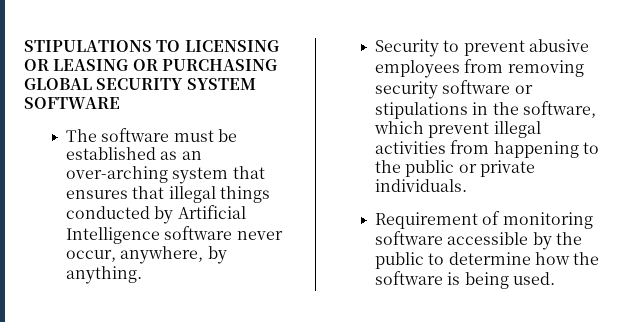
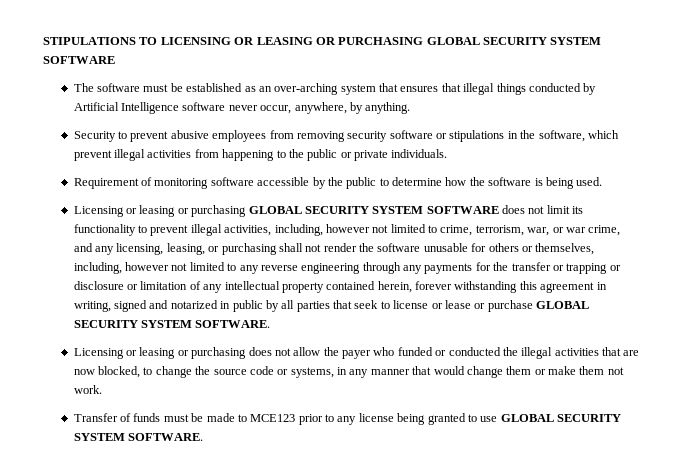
(555, 278) none -> [73,205,584,217] [73,224,621,236] [73,243,595,255] [73,262,621,274] [73,281,607,293] [73,300,590,312] [73,320,271,328] [73,347,640,359] [73,366,624,378] [73,385,102,394] [73,413,622,425] [73,433,204,441] // Licensing or leasing or purchasing GLOBAL SECURITY SYSTEM SOFTWARE does not limit its functionality to prevent illegal activities, including, however not limited to crime, terrorism, war, or war crime, and any licensing, leasing, or purchasing shall not render the software unusable for others or themselves, including, however not limited to any reverse engineering through any payments for the transfer or trapping or disclosure or limitation of any intellectual property contained herein, forever withstanding this agreement in writing, signed and notarized in public by all parties that seek to license or lease or purchase GLOBAL SECURITY SYSTEM SOFTWARE. // Licensing or leasing or purchasing does not allow the payer who funded or conducted the illegal activities that are now blocked, to change the source code or systems, in any manner that would change them or make them not work. // Transfer of funds must be made to MCE123 prior to any license being granted to use GLOBAL SECURITY SYSTEM SOFTWARE.

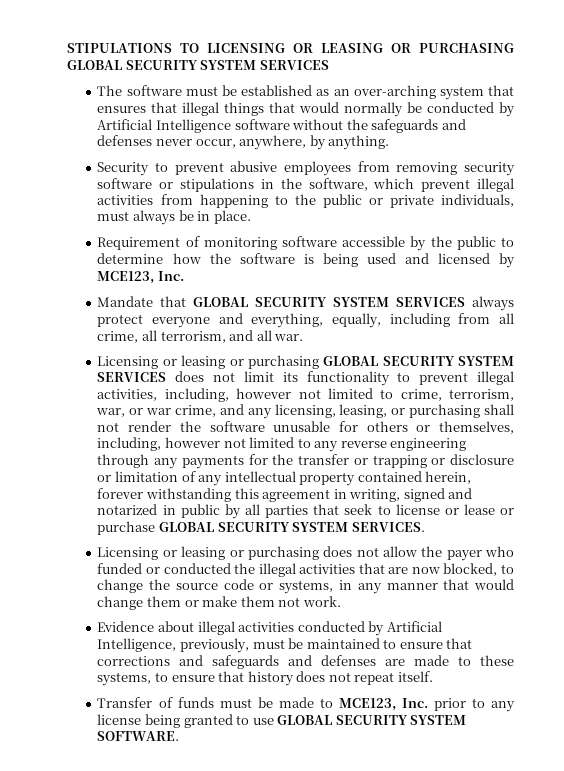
[43,56,115,64] SOFTWARE -> [259,60,329,70] SERVICES
(526, 89) none -> [269,102,423,117] that would normally be
(226, 106) none -> [292,119,466,133] [97,135,153,146] without the safeguards and defenses
[391,149,448,158] individuals. -> [441,194,515,207] [97,210,251,225] individuals, must always be in place.
[576,177,603,186] used. -> [366,253,515,268] [97,271,184,284] [97,296,514,311] [97,313,514,328] [97,330,304,343] used and licensed by MCE123, Inc. // Mandate that GLOBAL SECURITY SYSTEM SERVICES always protect everyone and everything, equally, including from all crime, all terrorism, and all war.
[426,206,499,214] SOFTWARE -> [97,372,167,382] SERVICES
[195,320,271,328] SOFTWARE. -> [351,522,425,532] SERVICES.
(102, 389) none -> [97,621,442,636] [97,638,473,653] [97,655,515,669] [97,671,433,686] // Evidence about illegal activities conducted by Artificial Intelligence, previously, must be maintained to ensure that corrections and safeguards and defenses are made to these systems, to ensure that history does not repeat itself.
[250,414,296,422] MCE123 -> [338,698,428,711] MCE123, Inc.

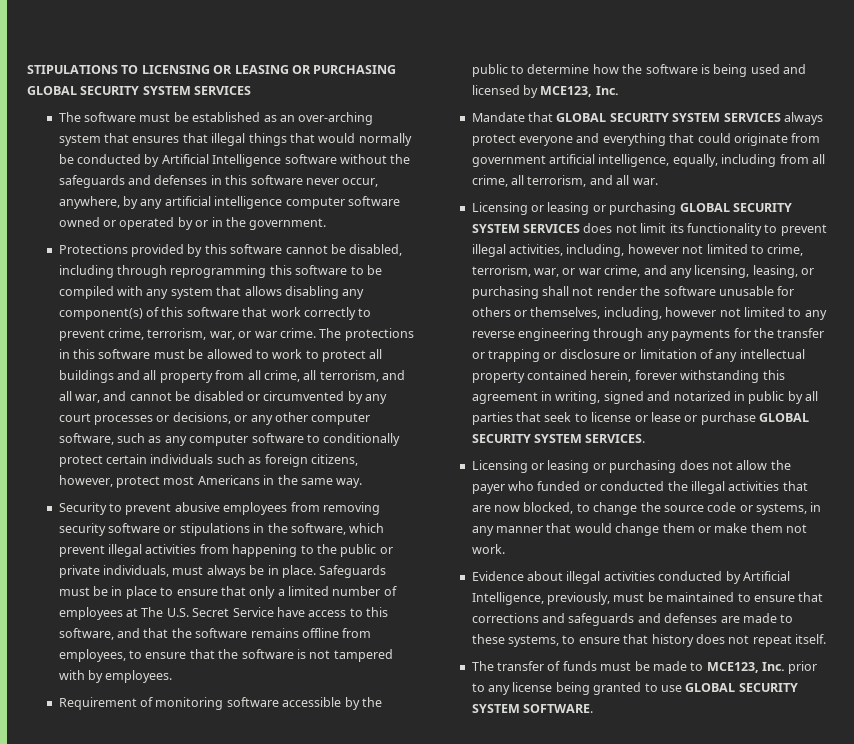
(153, 140) none -> [210,175,303,185] in this software
[328,135,390,150] anything. -> [140,196,400,209] [58,217,327,230] [58,244,403,257] [58,265,382,278] [58,286,365,299] [58,307,372,320] [58,328,414,341] [58,349,383,362] [58,370,406,383] [58,391,388,404] [58,412,371,425] [58,433,401,446] [58,454,358,467] [58,475,363,488] any artificial intelligence computer software owned or operated by or in the government. // Protections provided by this software cannot be disabled, including through reprogramming this software to be compiled with any system that allows disabling any component(s) of this software that work correctly to prevent crime, terrorism, war, or war crime. The protections in this software must be allowed to work to protect all buildings and all property from all crime, all terrorism, and all war, and cannot be disabled or circumvented by any court processes or decisions, or any other computer software, such as any computer software to conditionally protect certain individuals such as foreign citizens, however, protect most Americans in the same way.
(251, 217) none -> [319,565,387,578] [58,586,397,599] [58,607,389,620] [58,628,372,640] [58,649,393,662] [58,670,173,683] Safeguards must be in place to ensure that only a limited number of employees at The U.S. Secret Service have access to this software, and that the software remains offline from employees, to ensure that the software is not tampered with by employees.
[251,313,324,328] everything, -> [602,133,821,146] [471,154,670,167] everything that could originate from government artificial intelligence,
[97,697,153,708] Transfer -> [471,661,545,671] The transfer

